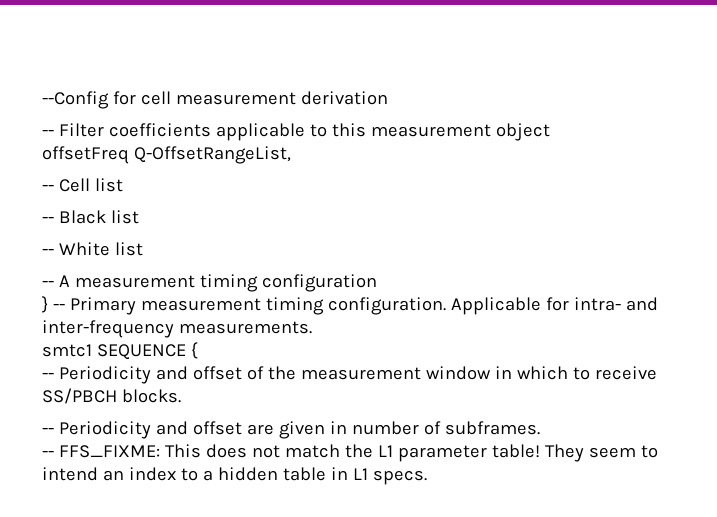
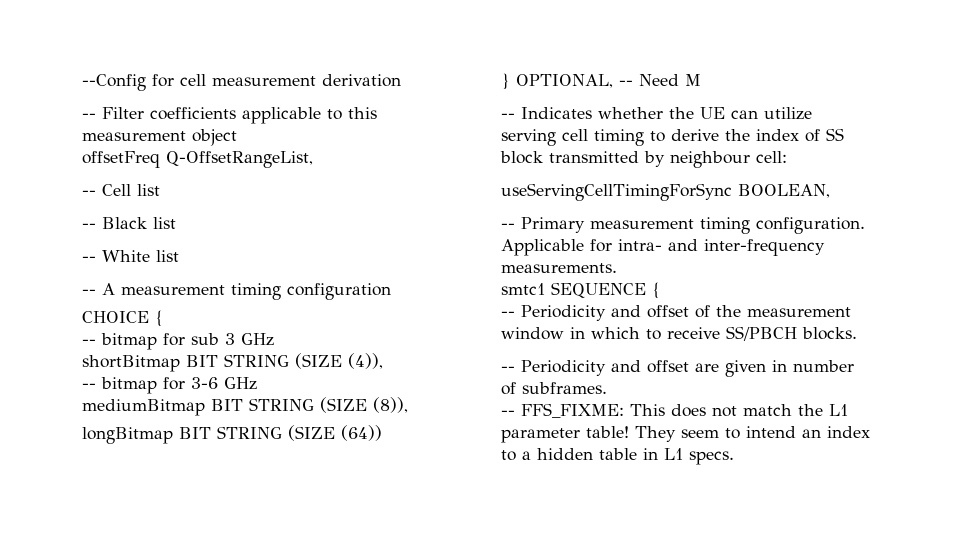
[42,296,48,313] } -> [82,310,164,327] [82,333,274,350] [82,353,383,372] [82,377,257,394] [82,397,408,416] [82,425,382,444] [501,73,701,90] [501,107,812,120] [501,128,844,146] [500,151,787,168] [501,183,830,201] CHOICE { // -- bitmap for sub 3 GHz // shortBitmap BIT STRING (SIZE (4)), // -- bitmap for 3-6 GHz // mediumBitmap BIT STRING (SIZE (8)), // longBitmap BIT STRING (SIZE (64)) // } OPTIONAL, -- Need M // -- Indicates whether the UE can utilize serving cell timing to derive the index of SS block transmitted by neighbour cell: // useServingCellTimingForSync BOOLEAN, //

